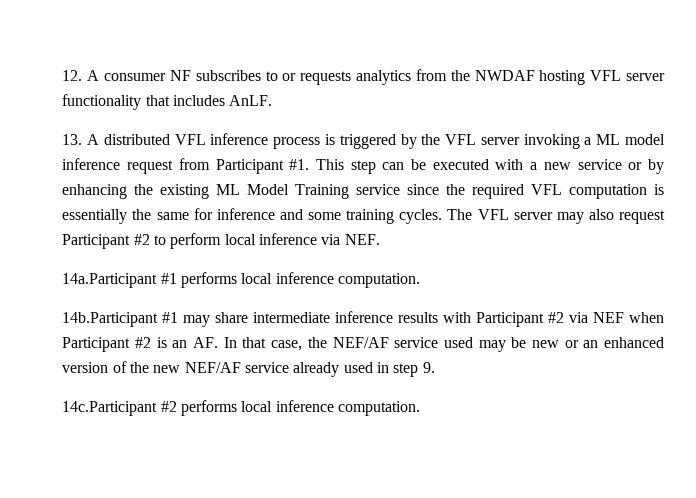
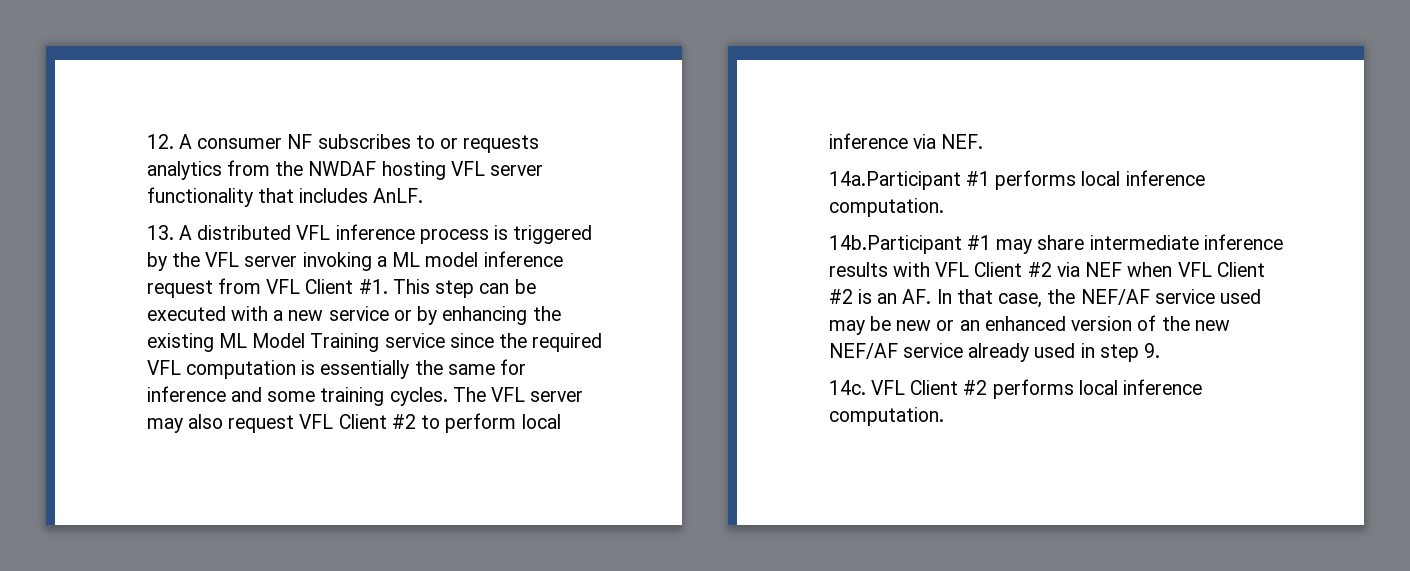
[215,159,284,174] Participant -> [266,279,354,294] VFL Client
[62,234,131,249] Participant -> [299,414,387,429] VFL Client
[476,312,545,327] Participant -> [935,262,1023,277] VFL Client
[62,337,131,352] Participant -> [1177,262,1265,277] VFL Client
[62,401,158,416] 14c.Participant -> [828,380,959,395] 14c. VFL Client

